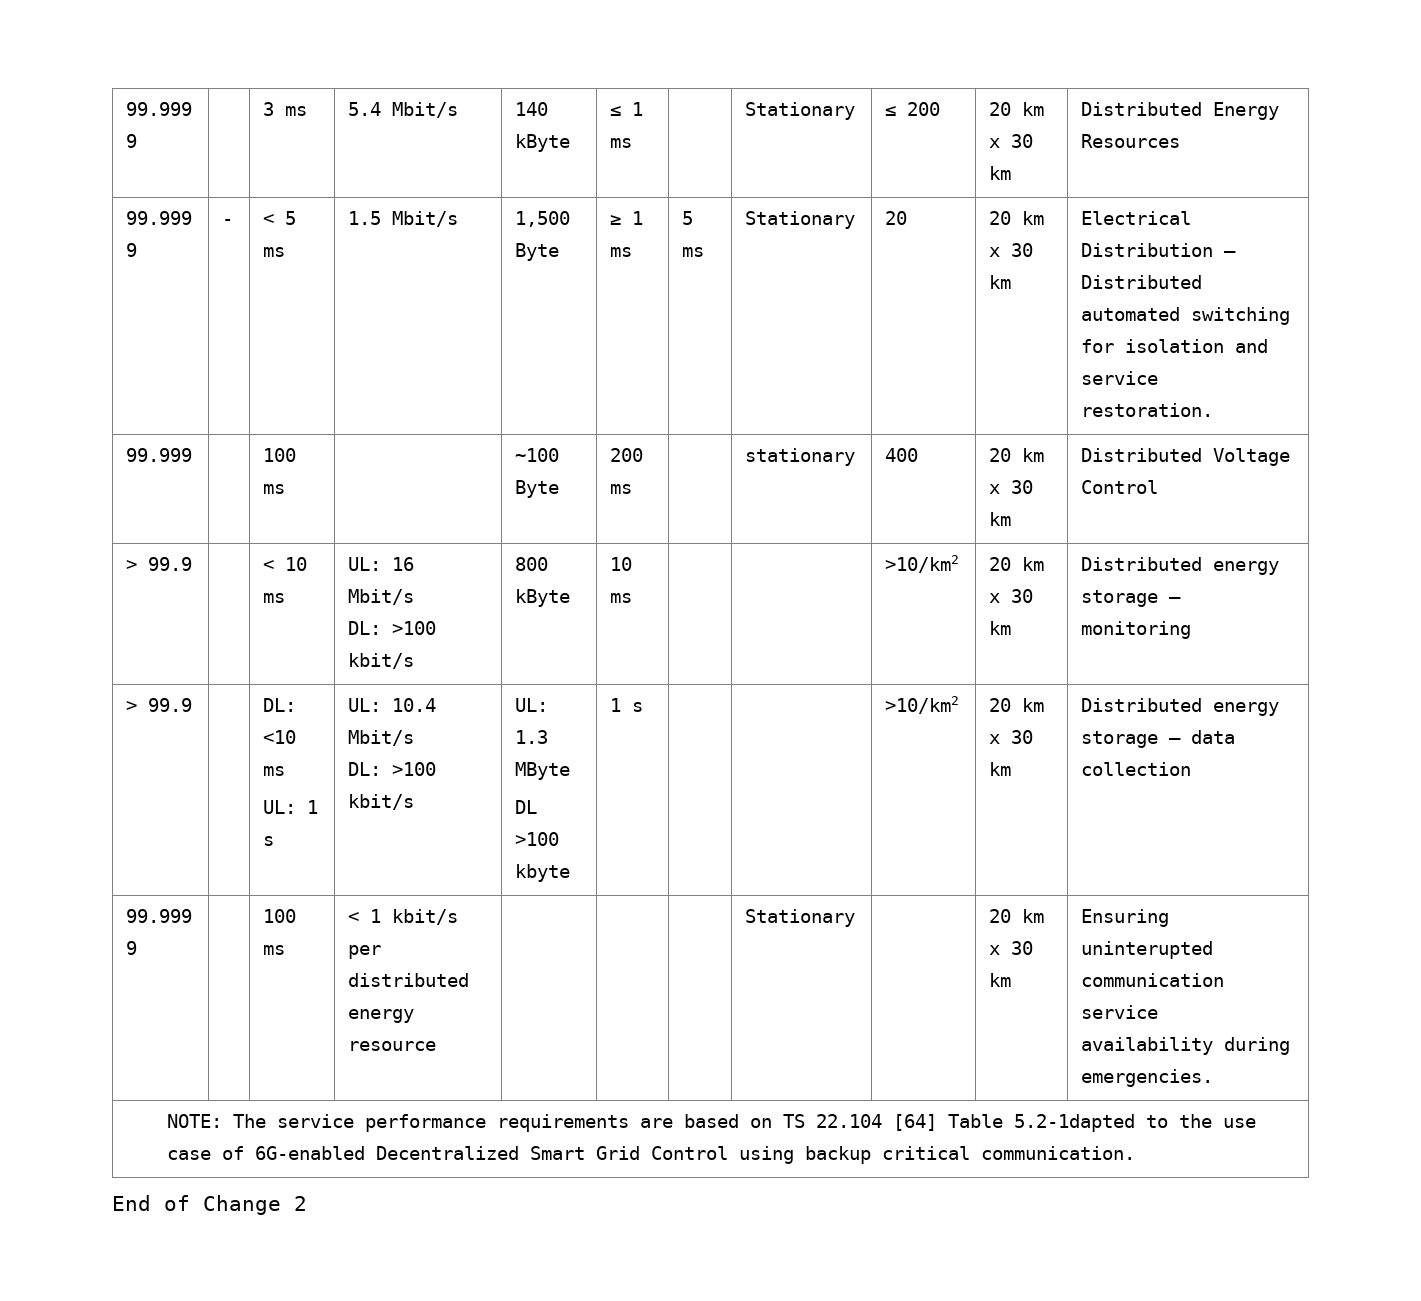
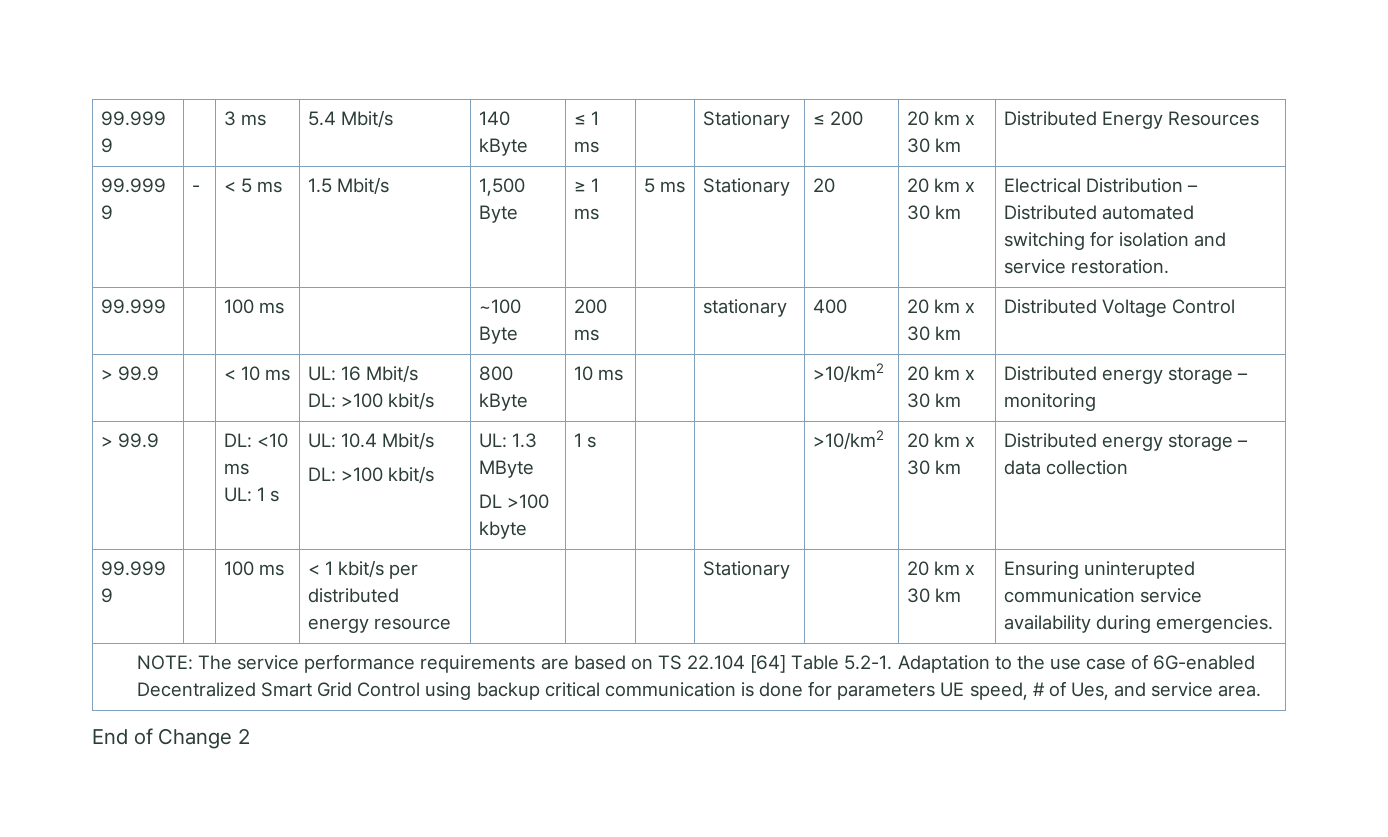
[1013,1114,1135,1132] 5.2-1dapted -> [844,655,990,673] 5.2-1. Adaptation
[980,1146,1135,1160] communication. -> [604,681,1262,700] communication is done for parameters UE speed, # of Ues, and service area.

